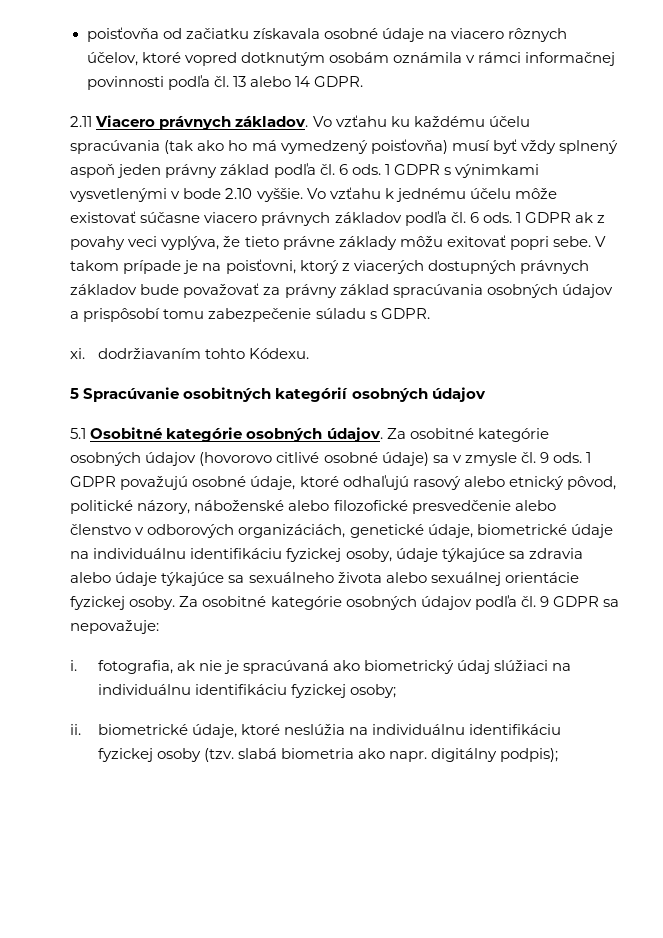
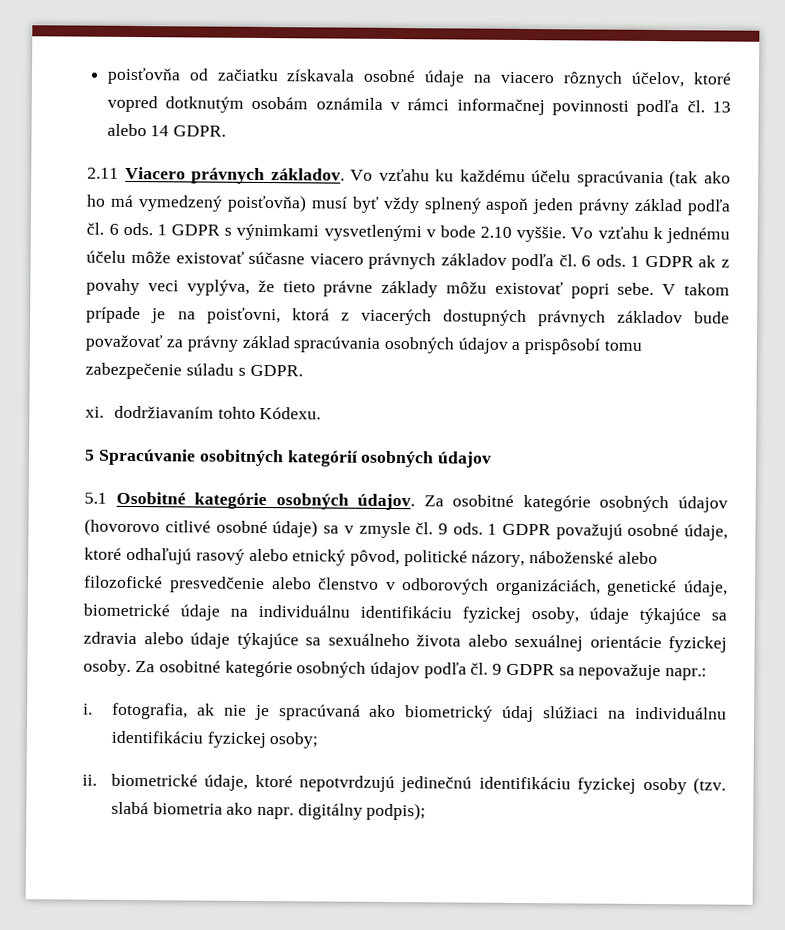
[446,235,506,247] exitovať -> [494,281,564,295] existovať
[299,260,339,274] ktorý -> [291,308,330,321] ktorá
[70,620,160,634] nepovažuje: -> [578,663,708,681] nepovažuje napr.:
[283,724,465,735] neslúžia na individuálnu -> [299,775,473,793] nepotvrdzujú jedinečnú

